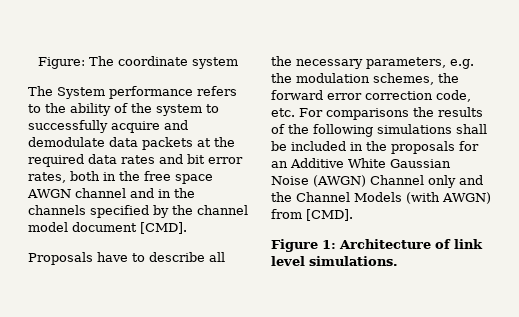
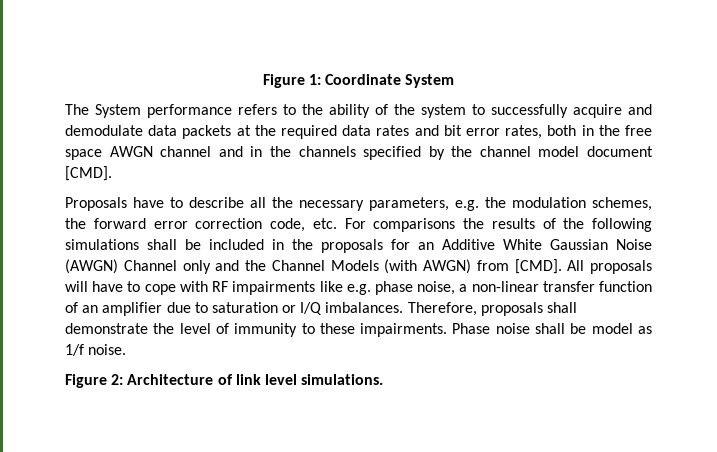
[38,56,238,69] Figure: The coordinate system -> [262,74,455,88] Figure 1: Coordinate System
[271,239,336,252] // Figure 1: -> [567,260,652,274] [65,281,652,295] [65,302,578,316] [65,323,652,337] [65,344,127,356] [65,374,124,388] All proposals will have to cope with RF impairments like e.g. phase noise, a non-linear transfer function of an amplifier due to saturation or I/Q imbalances. Therefore, proposals shall demonstrate the level of immunity to these impairments. Phase noise shall be model as 1/f noise. // Figure 2:

